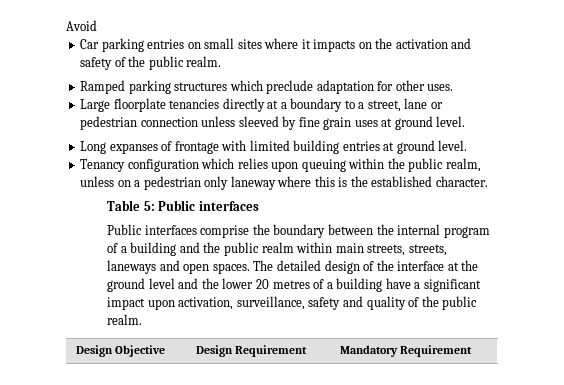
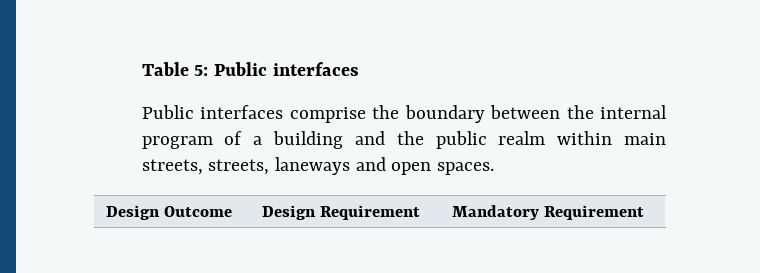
[66,20,97,31] [80,38,472,52] [80,56,222,70] [80,80,454,94] [80,98,443,112] [80,116,466,130] [80,140,468,154] [80,158,481,172] [80,176,488,190] Avoid // Car parking entries on small sites where it impacts on the activation and safety of the public realm. // Ramped parking structures which preclude adaptation for other uses. // Large floorplate tenancies directly at a boundary to a street, lane or pedestrian connection unless sleeved by fine grain uses at ground level. // Long expanses of frontage with limited building entries at ground level. // Tenancy configuration which relies upon queuing within the public realm, unless on a pedestrian only laneway where this is the established character. // -> (141, 69) none
[253,260,479,274] [107,278,481,292] [107,296,478,310] [107,314,143,325] [76,345,166,357] The detailed design of the interface at the ground level and the lower 20 metres of a building have a significant impact upon activation, surveillance, safety and quality of the public realm. // Design Objective -> [105,205,232,220] // Design Outcome

